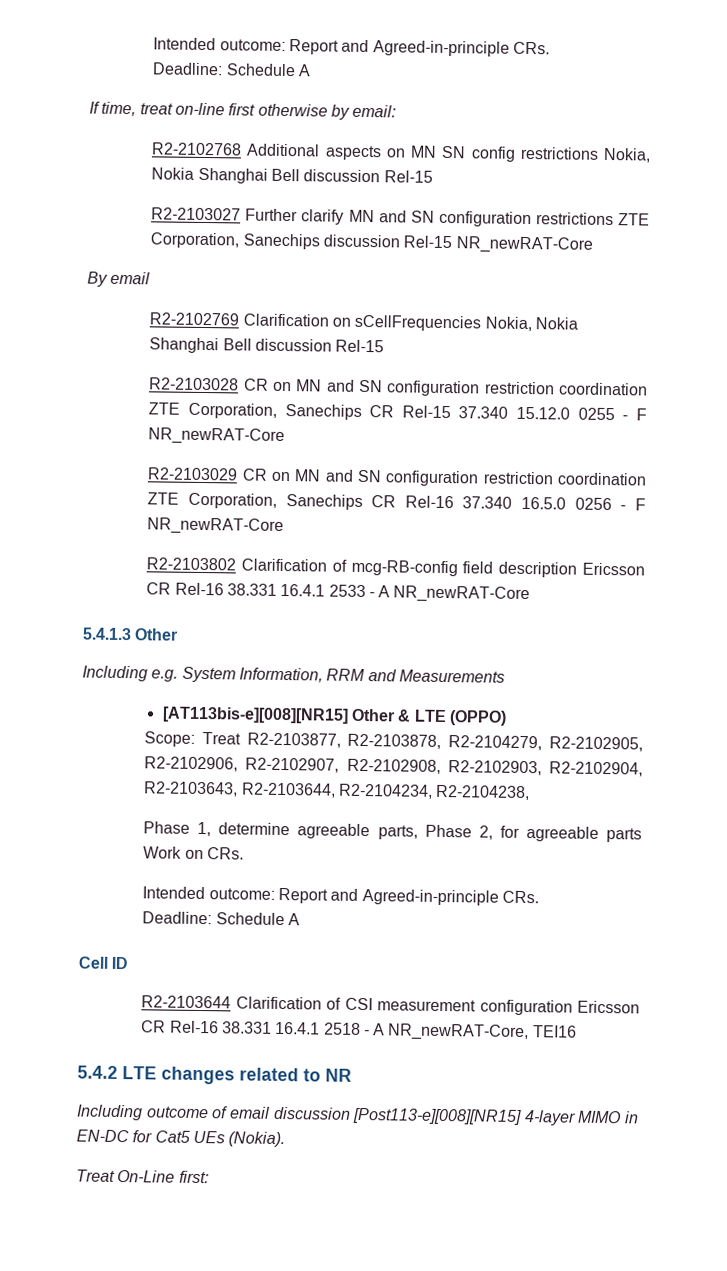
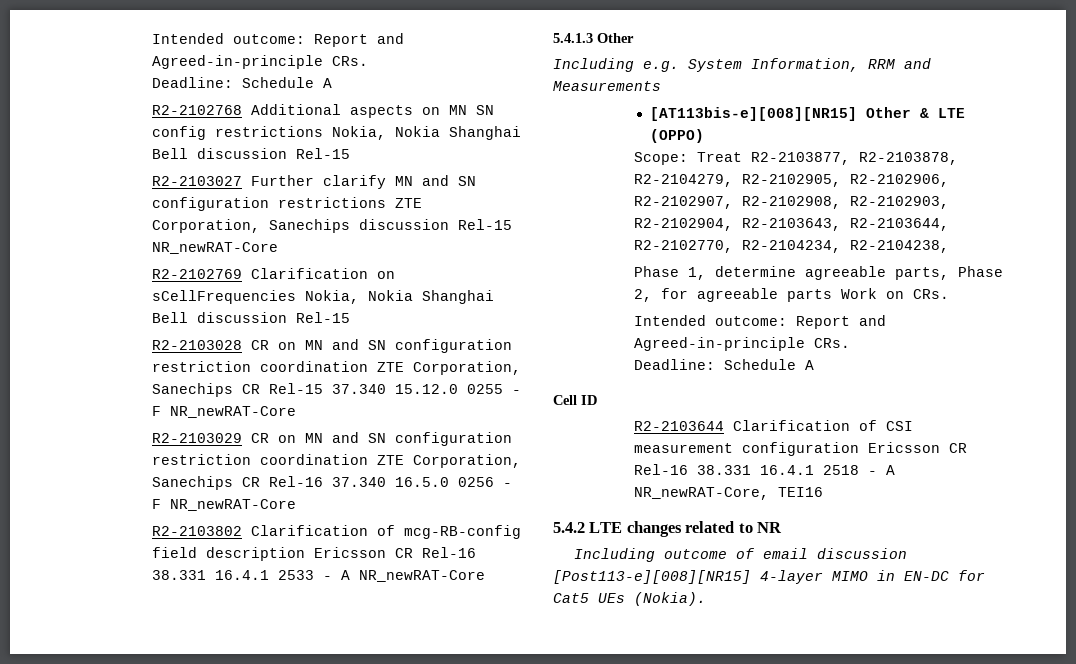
[153,37,550,57] [152,62,311,77] [89,101,397,120] Intended outcome: Report and Agreed-in-principle CRs. // Deadline: Schedule A // If time, treat on-line first otherwise by email: -> [151,33,404,47] [151,55,368,69] [151,77,332,88] Intended outcome: Report and Agreed-in-principle CRs. // Deadline: Schedule A
[87,271,151,287] // By email -> (278, 248) none
(336, 790) none -> [633,240,733,253] R2-2102770,
[76,1169,209,1184] // Treat On-Line first: -> (706, 599) none

